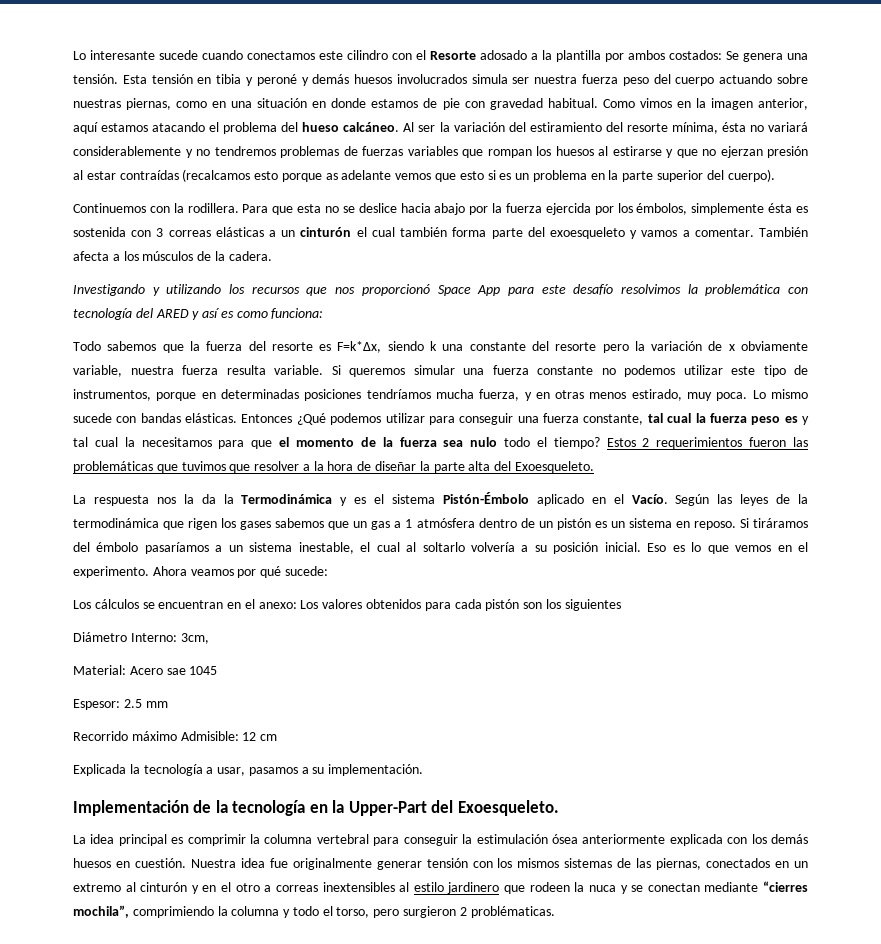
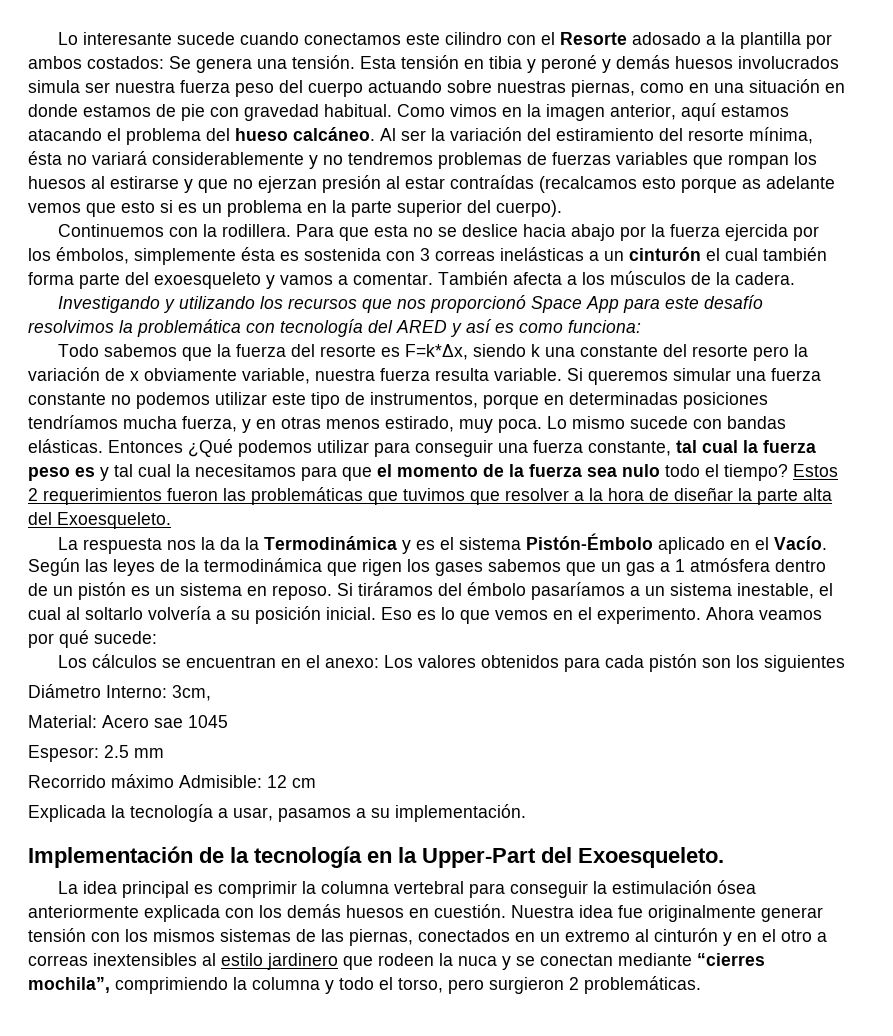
[215,227,264,237] elásticas -> [500,247,584,261] inelásticas
[470,906,555,918] problématicas. -> [584,976,701,994] problemáticas.

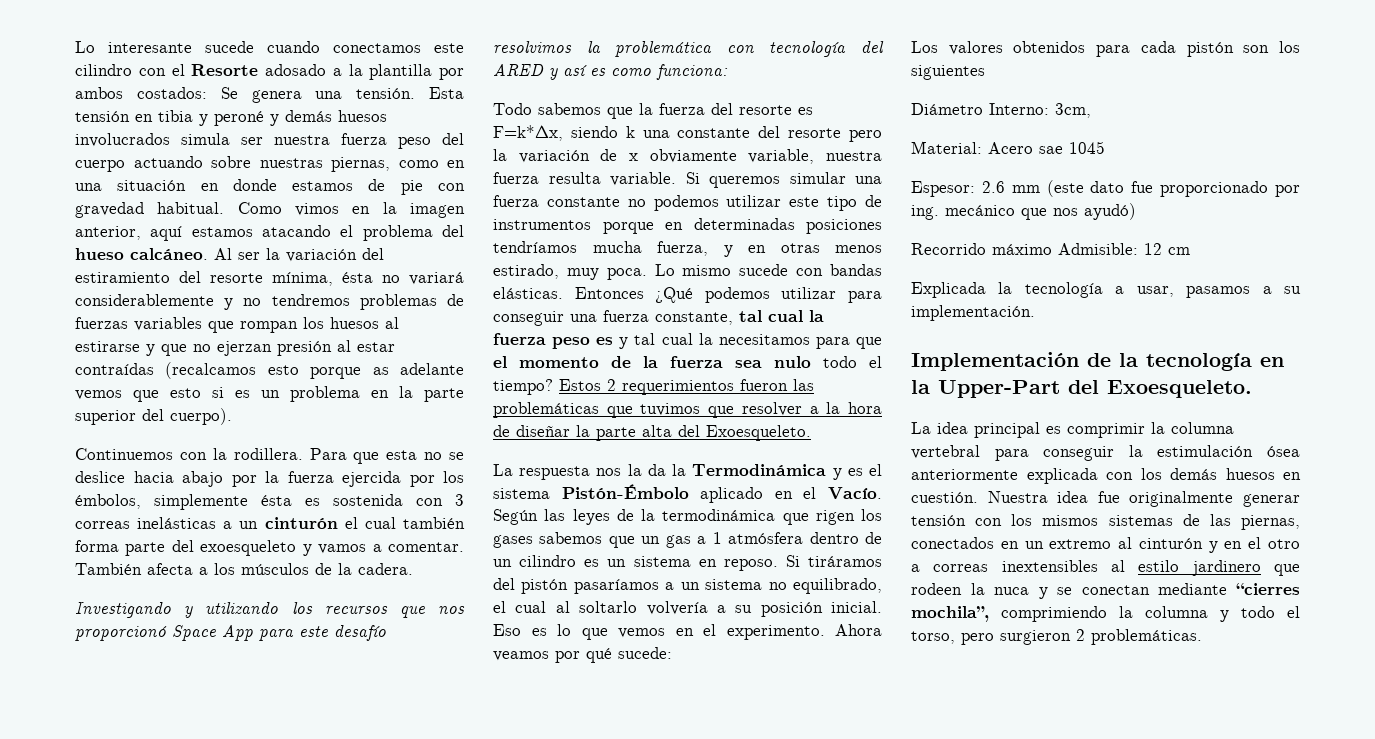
[370,392,478,408] instrumentos, -> [493,219,591,230] instrumentos
[78,582,126,600] pistón -> [519,555,577,567] cilindro
[467,582,526,596] émbolo -> [521,579,569,594] pistón
[737,583,814,599] inestable, -> [768,578,882,594] no equilibrado,
[92,654,414,668] cálculos se encuentran en el anexo: Los -> (938, 47) none
[104,745,129,758] 2.5 -> [981,181,1005,193] 2.6
(164, 753) none -> [1046,180,1300,197] [911,203,1136,220] (este dato fue proporcionado por ing. mecánico que nos ayudó)

